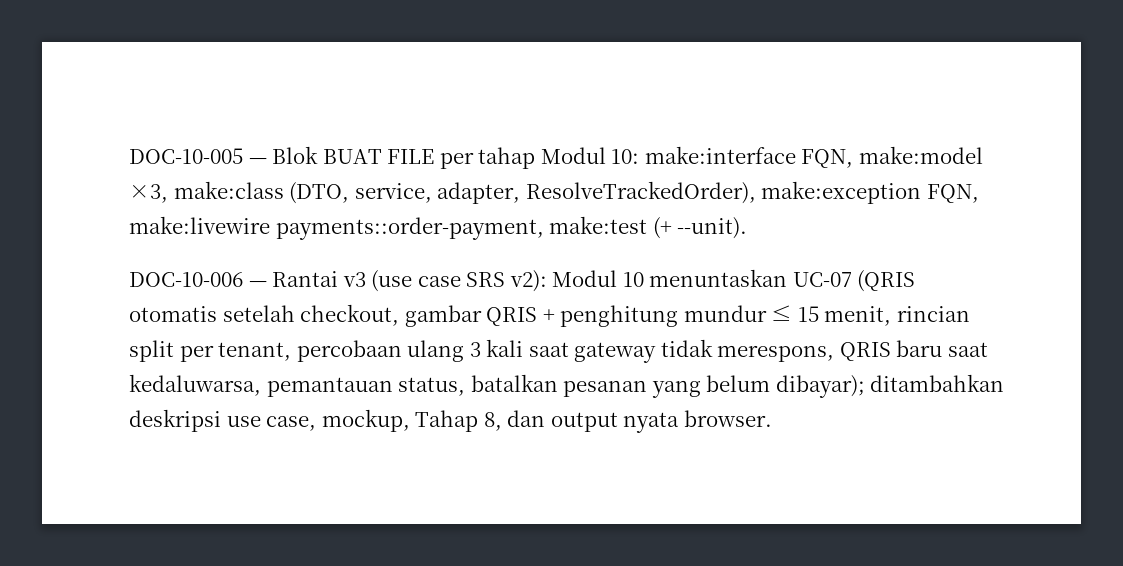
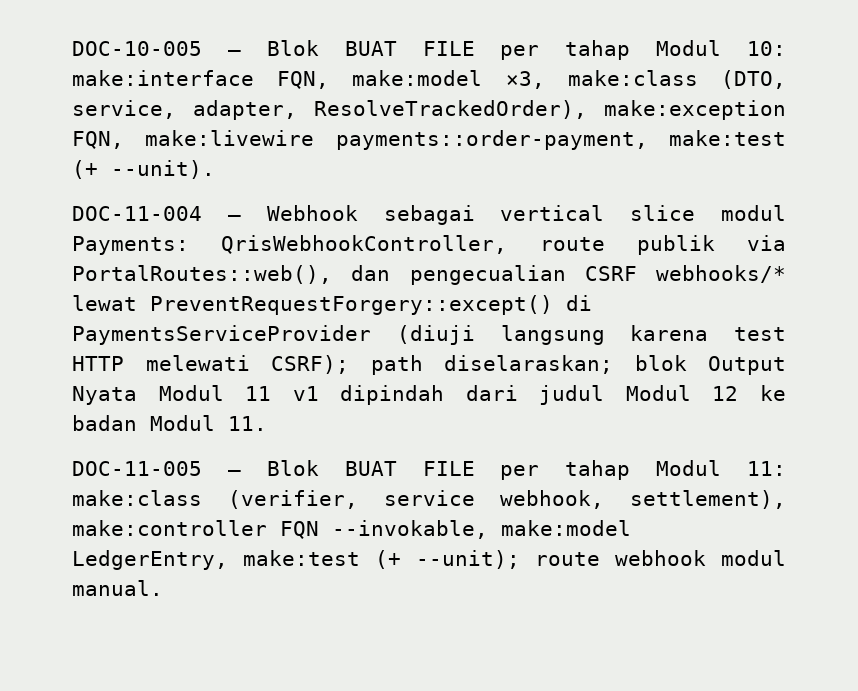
[129,269,916,292] [129,304,970,327] [129,339,988,363] [129,374,1005,398] [129,409,772,433] DOC-10-006 — Rantai v3 (use case SRS v2): Modul 10 menuntaskan UC-07 (QRIS otomatis setelah checkout, gambar QRIS + penghitung mundur ≤ 15 menit, rincian split per tenant, percobaan ulang 3 kali saat gateway tidak merespons, QRIS baru saat kedaluwarsa, pemantauan status, batalkan pesanan yang belum dibayar); ditambahkan deskripsi use case, mockup, Tahap 8, dan output nyata browser. -> [72,205,786,225] [72,235,786,255] [72,265,786,285] [72,295,592,315] [72,325,786,345] [72,355,786,375] [72,385,786,405] [72,415,267,431] [72,460,786,480] [72,490,786,509] [72,520,631,539] [72,550,786,570] [72,580,163,596] DOC-11-004 — Webhook sebagai vertical slice modul Payments: QrisWebhookController, route publik via PortalRoutes::web(), dan pengecualian CSRF webhooks/* lewat PreventRequestForgery::except() di PaymentsServiceProvider (diuji langsung karena test HTTP melewati CSRF); path diselaraskan; blok Output Nyata Modul 11 v1 dipindah dari judul Modul 12 ke badan Modul 11. // DOC-11-005 — Blok BUAT FILE per tahap Modul 11: make:class (verifier, service webhook, settlement), make:controller FQN --invokable, make:model LedgerEntry, make:test (+ --unit); route webhook modul manual.

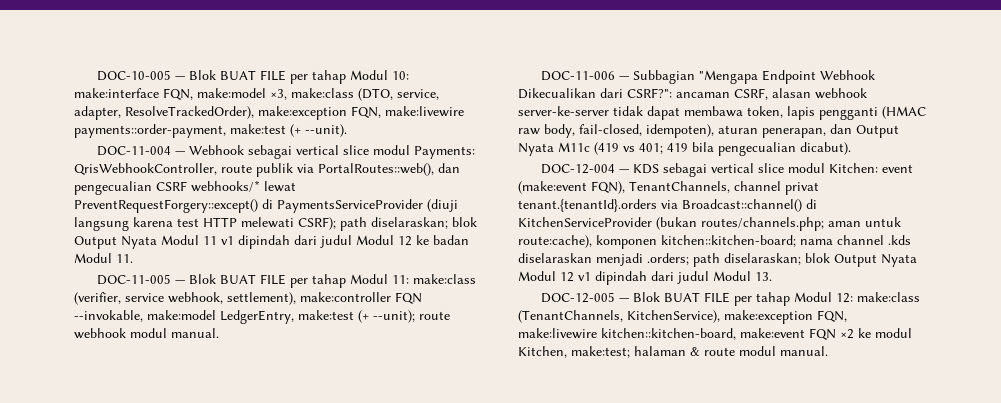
(163, 588) none -> [541,70,876,84] [518,88,867,100] [518,106,926,120] [518,124,899,138] [518,142,851,156] [541,163,914,177] [518,181,819,195] [518,199,817,212] [518,217,901,231] [518,235,911,249] [518,253,917,267] [518,271,772,285] [541,292,921,306] [518,310,847,324] [518,328,912,340] [518,346,828,358] // DOC-11-006 — Subbagian "Mengapa Endpoint Webhook Dikecualikan dari CSRF?": ancaman CSRF, alasan webhook server-ke-server tidak dapat membawa token, lapis pengganti (HMAC raw body, fail-closed, idempoten), aturan penerapan, dan Output Nyata M11c (419 vs 401; 419 bila pengecualian dicabut). // DOC-12-004 — KDS sebagai vertical slice modul Kitchen: event (make:event FQN), TenantChannels, channel privat tenant.{tenantId}.orders via Broadcast::channel() di KitchenServiceProvider (bukan routes/channels.php; aman untuk route:cache), komponen kitchen::kitchen-board; nama channel .kds diselaraskan menjadi .orders; path diselaraskan; blok Output Nyata Modul 12 v1 dipindah dari judul Modul 13. // DOC-12-005 — Blok BUAT FILE per tahap Modul 12: make:class (TenantChannels, KitchenService), make:exception FQN, make:livewire kitchen::kitchen-board, make:event FQN ×2 ke modul Kitchen, make:test; halaman & route modul manual.

